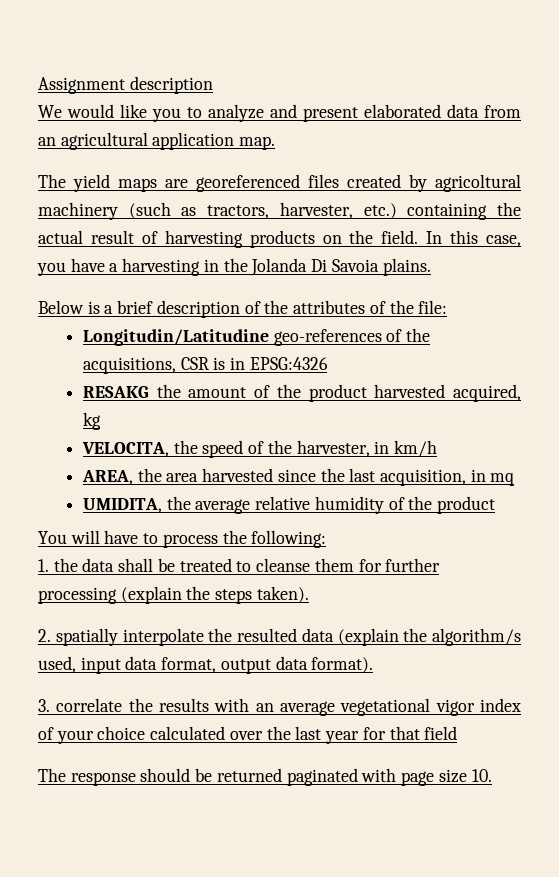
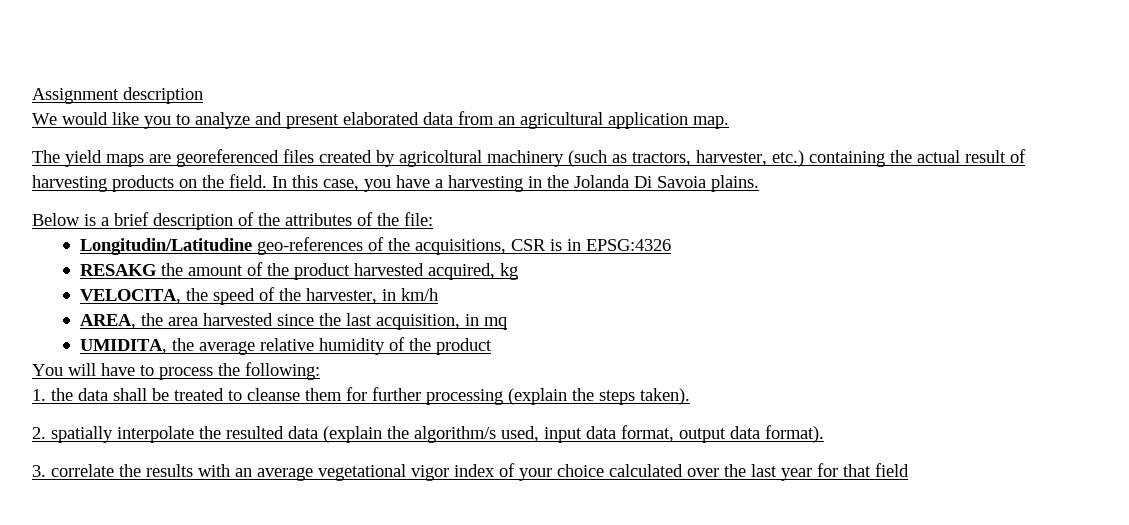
[38,768,492,786] // The response should be returned paginated with page size 10. -> (909, 470) none

